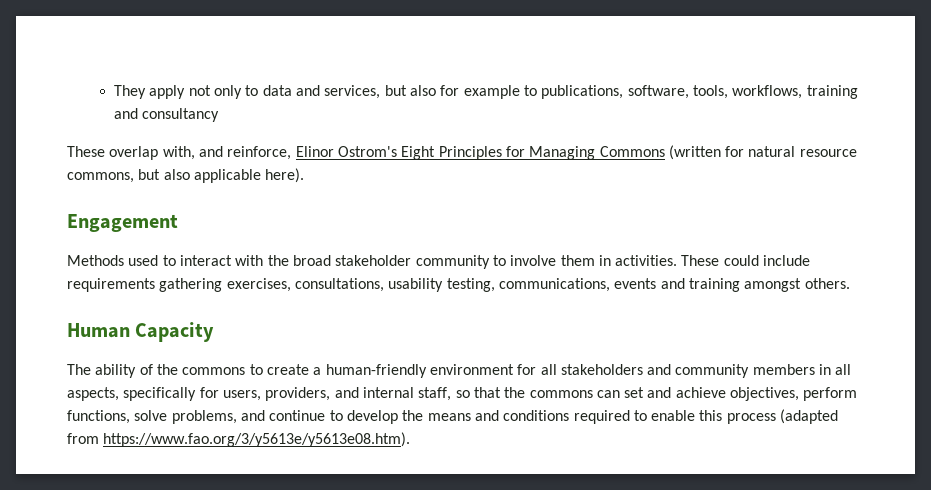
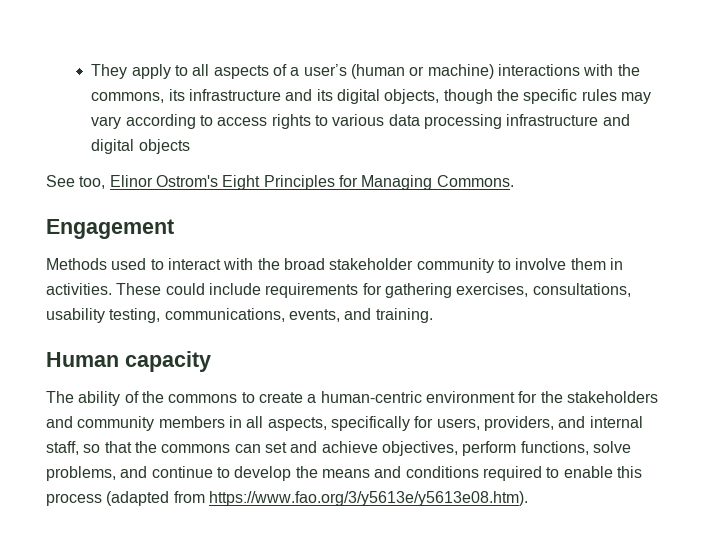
[188,85,858,99] [114,108,220,122] [67,146,292,160] not only to data and services, but also for example to publications, software, tools, workflows, training and consultancy // These overlap with, and reinforce, -> [175,64,640,79] [91,89,652,104] [91,114,630,129] [91,139,190,154] [46,175,106,189] to all aspects of a user’s (human or machine) interactions with the commons, its infrastructure and its digital objects, though the specific rules may vary according to access rights to various data processing infrastructure and digital objects // See too,
[599,145,857,160] [67,168,305,183] Commons (written for natural resource commons, but also applicable here). -> [436,175,514,187] Commons.
(155, 285) none -> [362,283,382,295] for
[614,278,850,292] events and training amongst others. -> [288,308,433,323] events, and training.
[135,322,215,342] Capacity -> [125,351,211,372] capacity
[325,364,427,378] human-friendly -> [320,391,422,403] human-centric
[540,364,557,375] all -> [540,391,563,403] the

